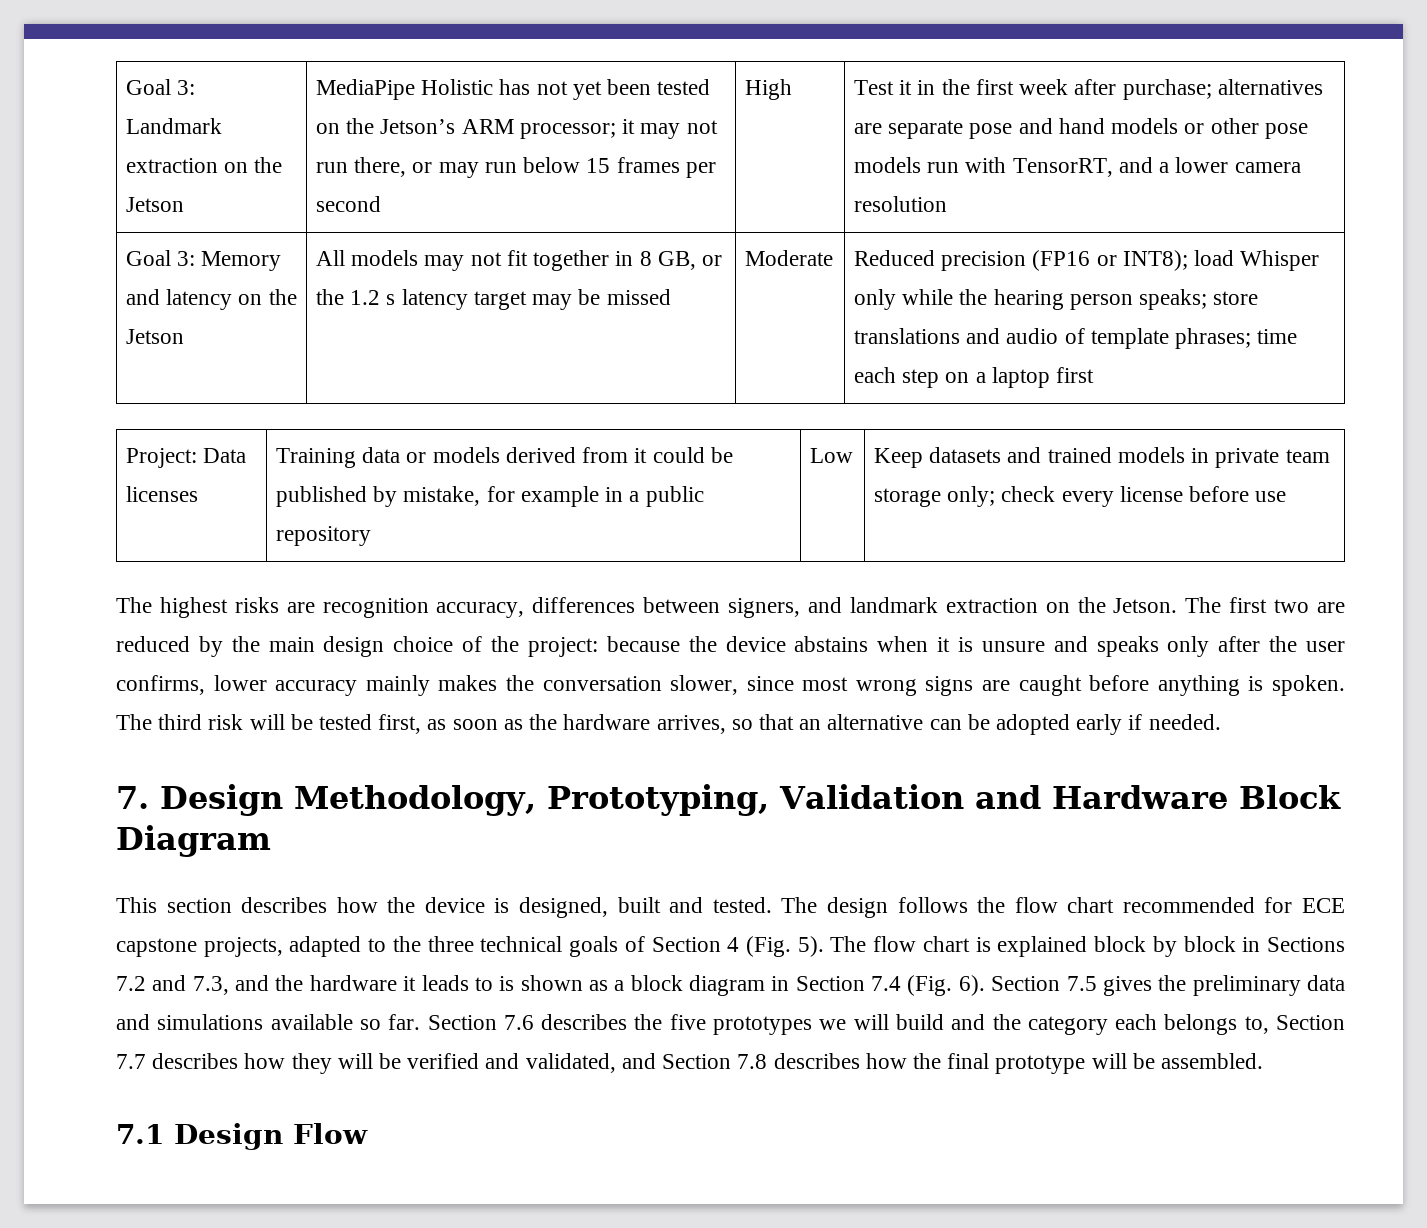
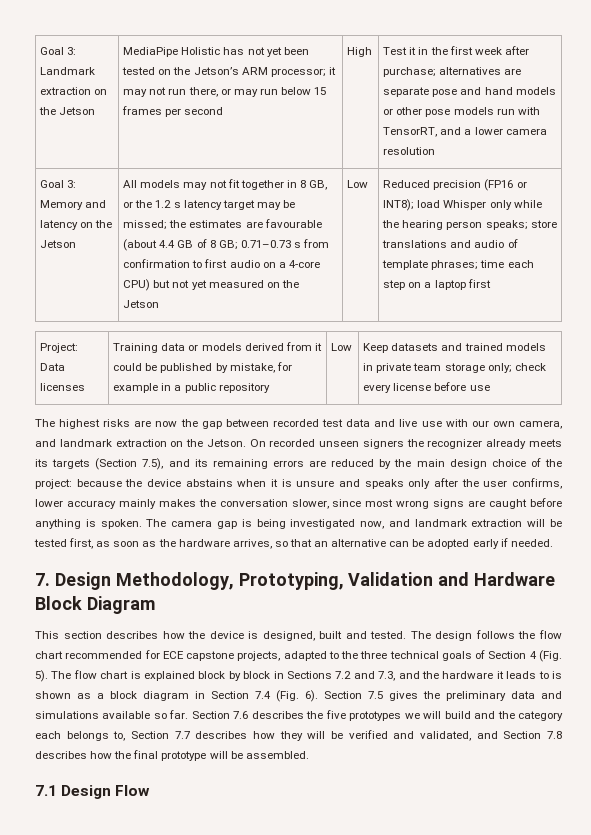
[606,289,671,305] [745,250,834,266] missed | Moderate -> [123,219,322,230] [123,239,330,251] [123,259,320,268] [123,279,299,291] [123,300,160,308] [347,180,369,188] missed; the estimates are favourable (about 4.4 GB of 8 GB; 0.71–0.73 s from confirmation to first audio on a 4-core CPU) but not yet measured on the Jetson | Low
[322,597,801,618] recognition accuracy, differences between signers, -> [155,419,562,429] now the gap between recorded test data and live use with our own camera,
[1185,597,1310,613] The first two -> [249,439,562,449] [35,458,304,470] On recorded unseen signers the recognizer already meets its targets (Section 7.5), and its remaining errors
[158,714,244,730] third risk -> [171,519,523,529] camera gap is being investigated now, and landmark extraction

